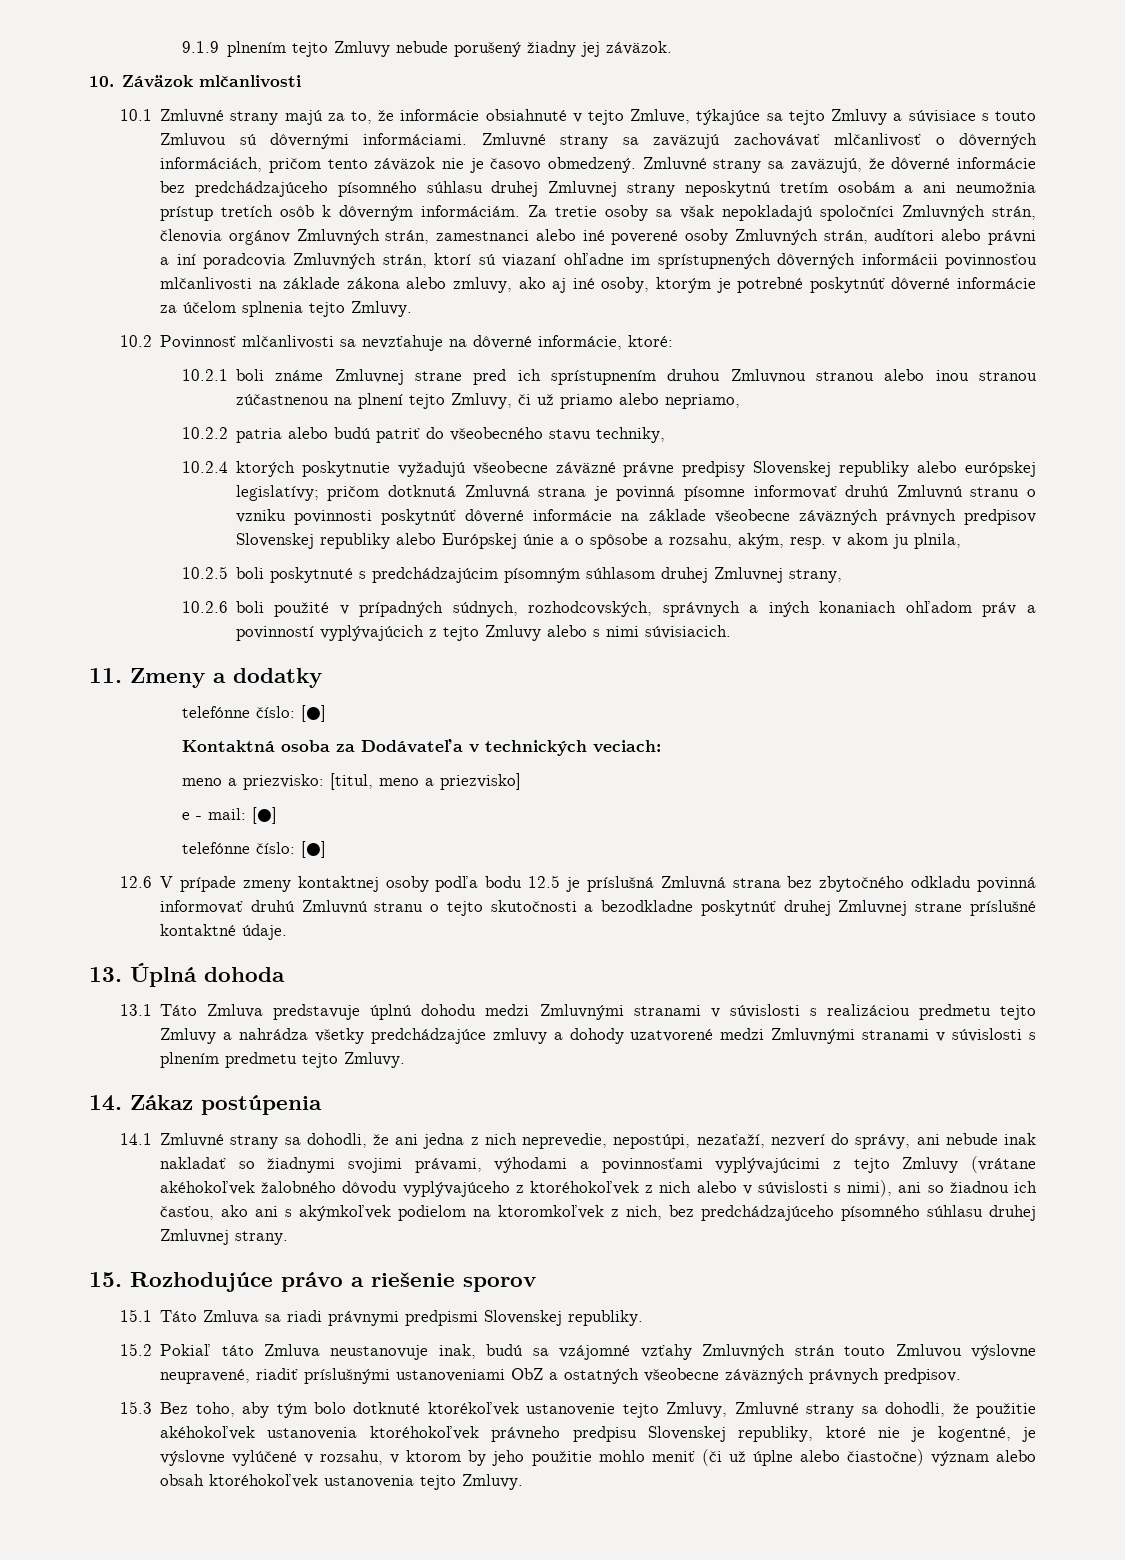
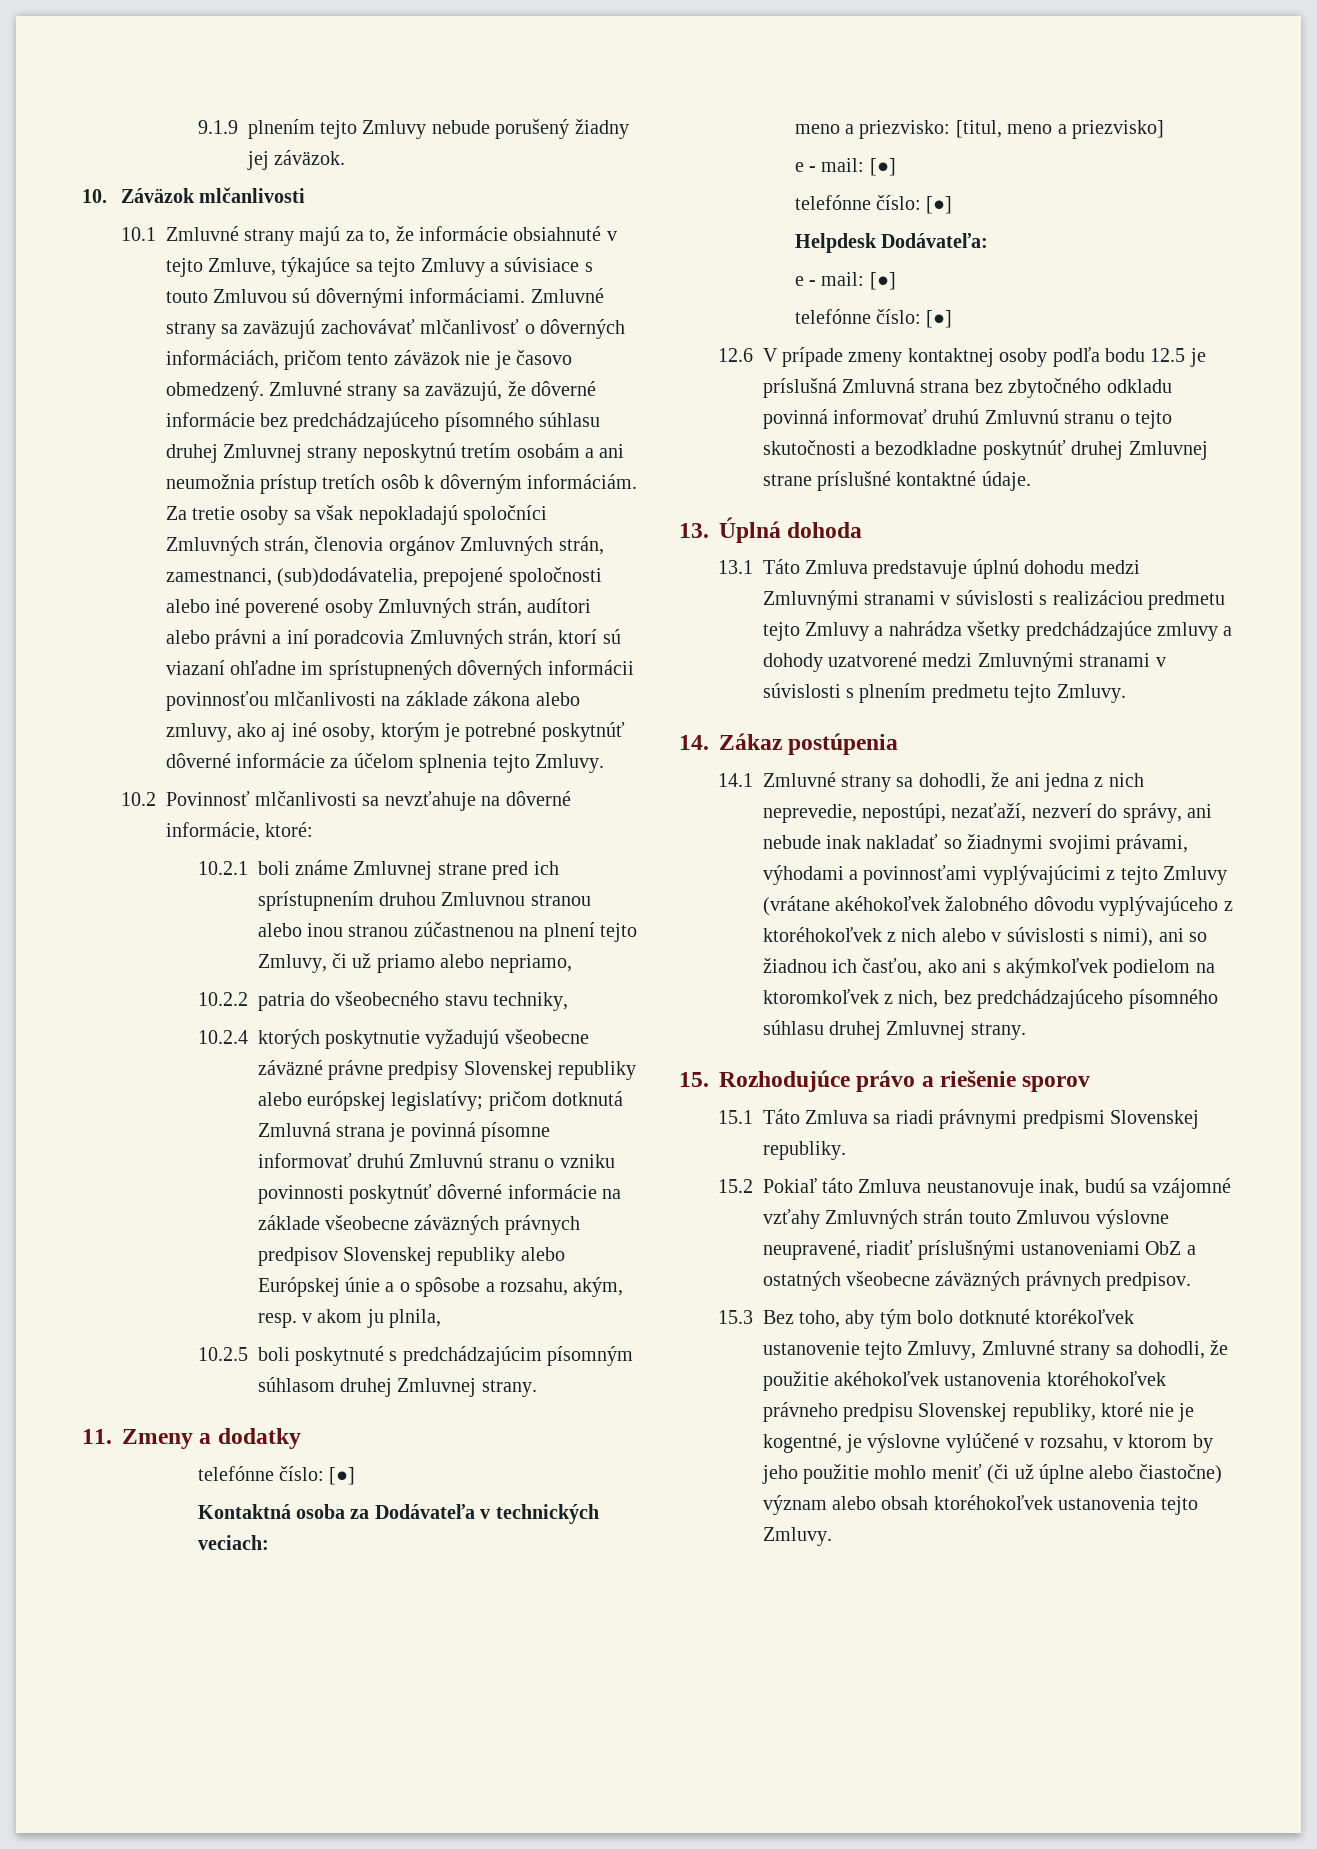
[436,230,530,241] zamestnanci -> [165,567,602,587] zamestnanci, (sub)dodávatelia, prepojené spoločnosti
[287,427,420,443] alebo budú patriť -> (305, 1001) none
[788,569,842,583] [181,601,1037,617] [235,625,731,641] strany, // 10.2.6 boli použité v prípadných súdnych, rozhodcovských, správnych a iných konaniach ohľadom práv a povinností vyplývajúcich z tejto Zmluvy alebo s nimi súvisiacich. -> [481,1380,537,1397] strany.
(326, 849) none -> [794,233,989,253] [794,272,896,290] [794,309,953,328] // Helpdesk Dodávateľa: // e - mail: [●] // telefónne číslo: [●]

